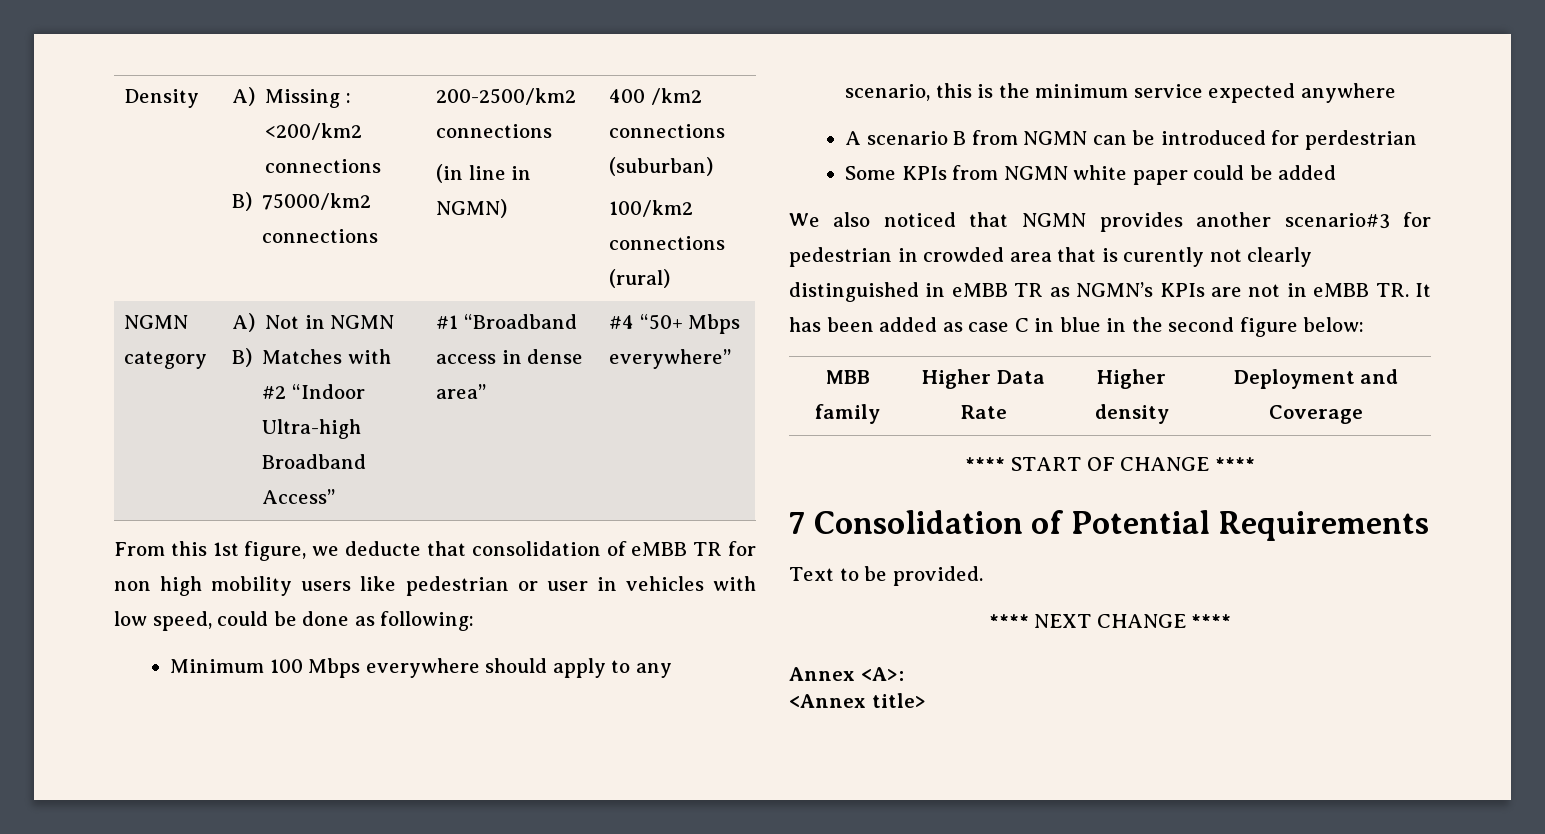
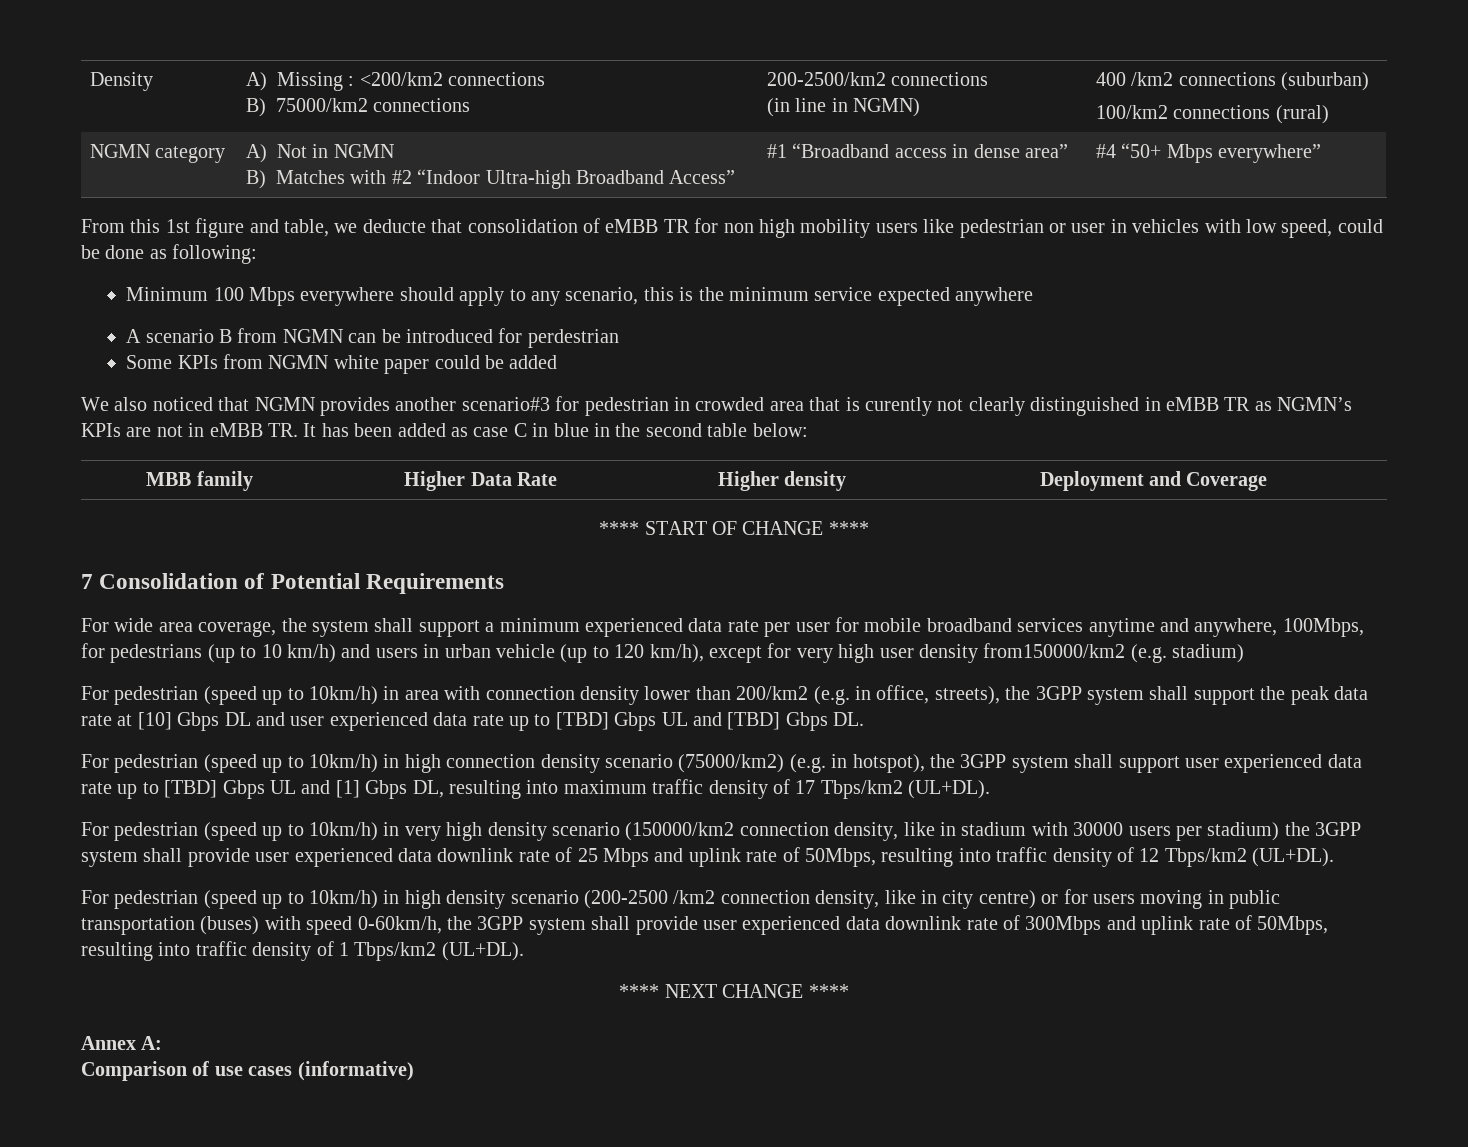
[244,541,307,561] figure, -> [195,218,329,238] figure and table,
[1239,317,1298,337] figure -> [707,423,748,437] table
[789,566,983,586] Text to be provided. -> [81,617,1364,637] [81,643,1245,663] [81,685,1368,705] [81,712,865,731] [81,754,1362,773] [81,779,991,799] [81,822,1362,841] [81,847,1335,867] [81,889,1281,909] [81,915,1329,935] [81,941,524,961] For wide area coverage, the system shall support a minimum experienced data rate per user for mobile broadband services anytime and anywhere, 100Mbps, for pedestrians (up to 10 km/h) and users in urban vehicle (up to 120 km/h), except for very high user density from150000/km2 (e.g. stadium) // For pedestrian (speed up to 10km/h) in area with connection density lower than 200/km2 (e.g. in office, streets), the 3GPP system shall support the peak data rate at [10] Gbps DL and user experienced data rate up to [TBD] Gbps UL and [TBD] Gbps DL. // For pedestrian (speed up to 10km/h) in high connection density scenario (75000/km2) (e.g. in hotspot), the 3GPP system shall support user experienced data rate up to [TBD] Gbps UL and [1] Gbps DL, resulting into maximum traffic density of 17 Tbps/km2 (UL+DL). // For pedestrian (speed up to 10km/h) in very high density scenario (150000/km2 connection density, like in stadium with 30000 users per stadium) the 3GPP system shall provide user experienced data downlink rate of 25 Mbps and uplink rate of 50Mbps, resulting into traffic density of 12 Tbps/km2 (UL+DL). // For pedestrian (speed up to 10km/h) in high density scenario (200-2500 /km2 connection density, like in city centre) or for users moving in public transportation (buses) with speed 0-60km/h, the 3GPP system shall provide user experienced data downlink rate of 300Mbps and uplink rate of 50Mbps, resulting into traffic density of 1 Tbps/km2 (UL+DL).
[860,667,904,681] [789,693,926,708] <A>: // <Annex title> -> [141,1036,163,1050] [81,1061,414,1081] A: // Comparison of use cases (informative)

